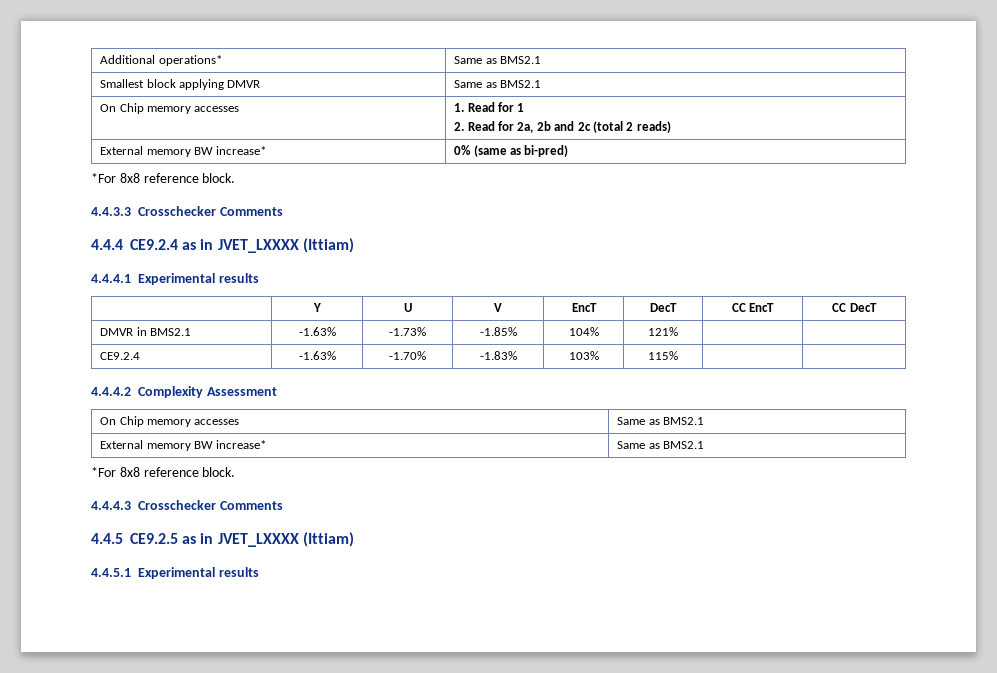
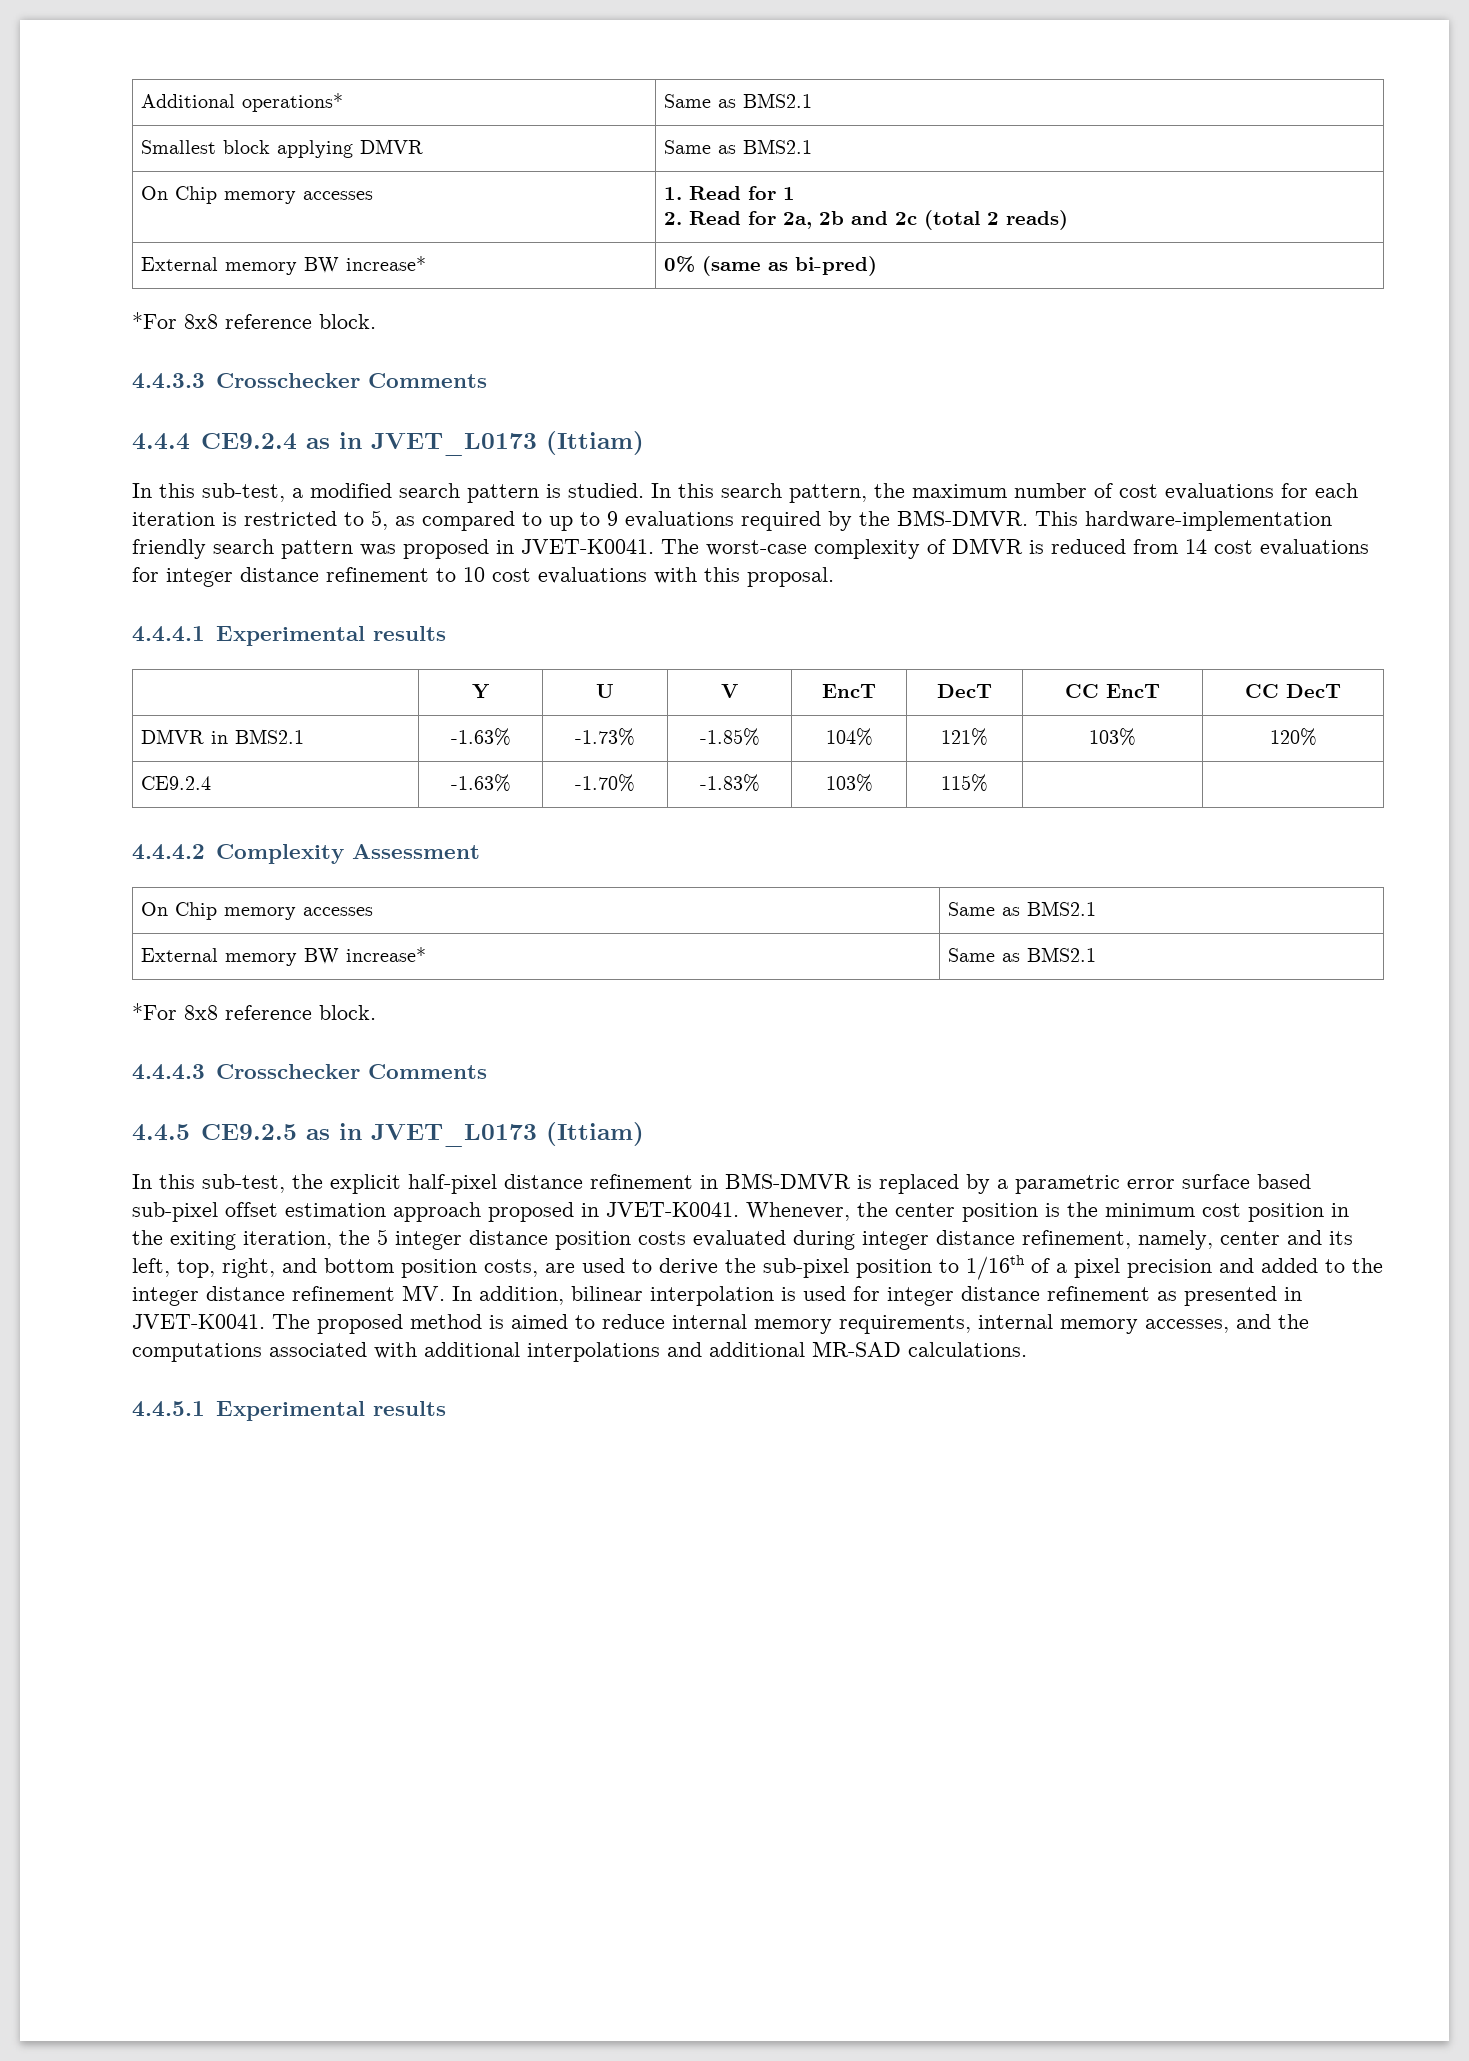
[217,238,354,253] JVET_LXXXX (Ittiam) -> [370,431,644,456] [132,483,1358,503] [132,510,1332,531] [132,538,1369,559] [132,567,834,587] JVET_L0173 (Ittiam) // In this sub-test, a modified search pattern is studied. In this search pattern, the maximum number of cost evaluations for each iteration is restricted to 5, as compared to up to 9 evaluations required by the BMS-DMVR. This hardware-implementation friendly search pattern was proposed in JVET-K0041. The worst-case complexity of DMVR is reduced from 14 cost evaluations for integer distance refinement to 10 cost evaluations with this proposal.
(678, 331) | -> [1089,728,1136,746] [1269,728,1317,746] 103% | 120%
[217,532,354,547] JVET_LXXXX (Ittiam) -> [370,1122,644,1147] [132,1173,1311,1194] [132,1202,1349,1222] [132,1229,1353,1250] [132,1255,1383,1280] [132,1285,1302,1306] [132,1314,1309,1334] [132,1341,1027,1362] JVET_L0173 (Ittiam) // In this sub-test, the explicit half-pixel distance refinement in BMS-DMVR is replaced by a parametric error surface based sub-pixel offset estimation approach proposed in JVET-K0041. Whenever, the center position is the minimum cost position in the exiting iteration, the 5 integer distance position costs evaluated during integer distance refinement, namely, center and its left, top, right, and bottom position costs, are used to derive the sub-pixel position to 1/16th of a pixel precision and added to the integer distance refinement MV. In addition, bilinear interpolation is used for integer distance refinement as presented in JVET-K0041. The proposed method is aimed to reduce internal memory requirements, internal memory accesses, and the computations associated with additional interpolations and additional MR-SAD calculations.

